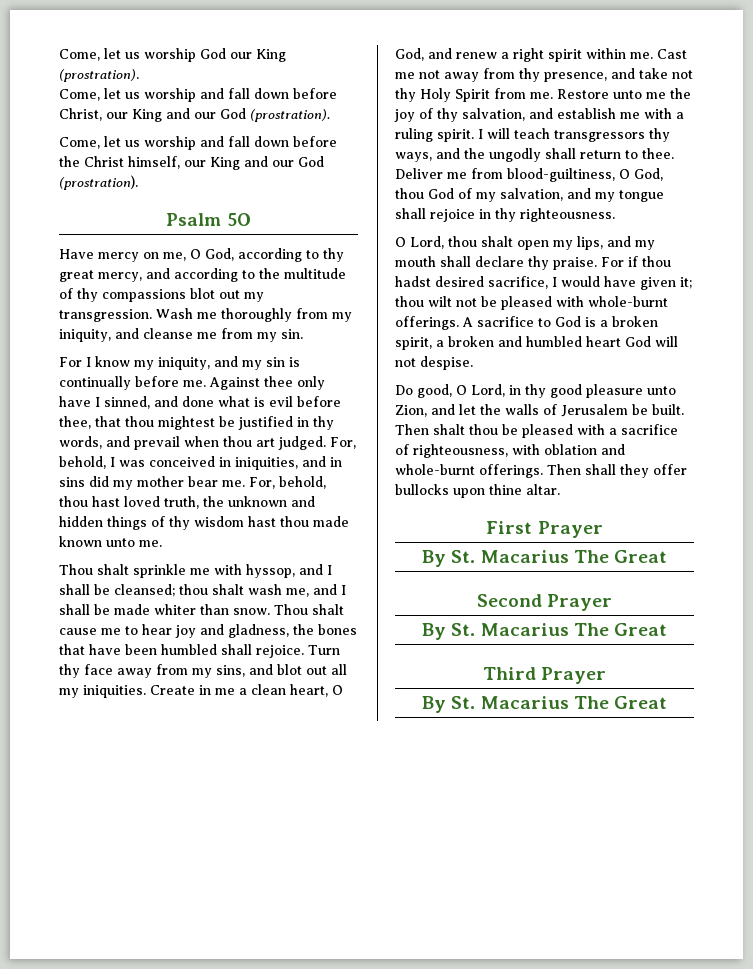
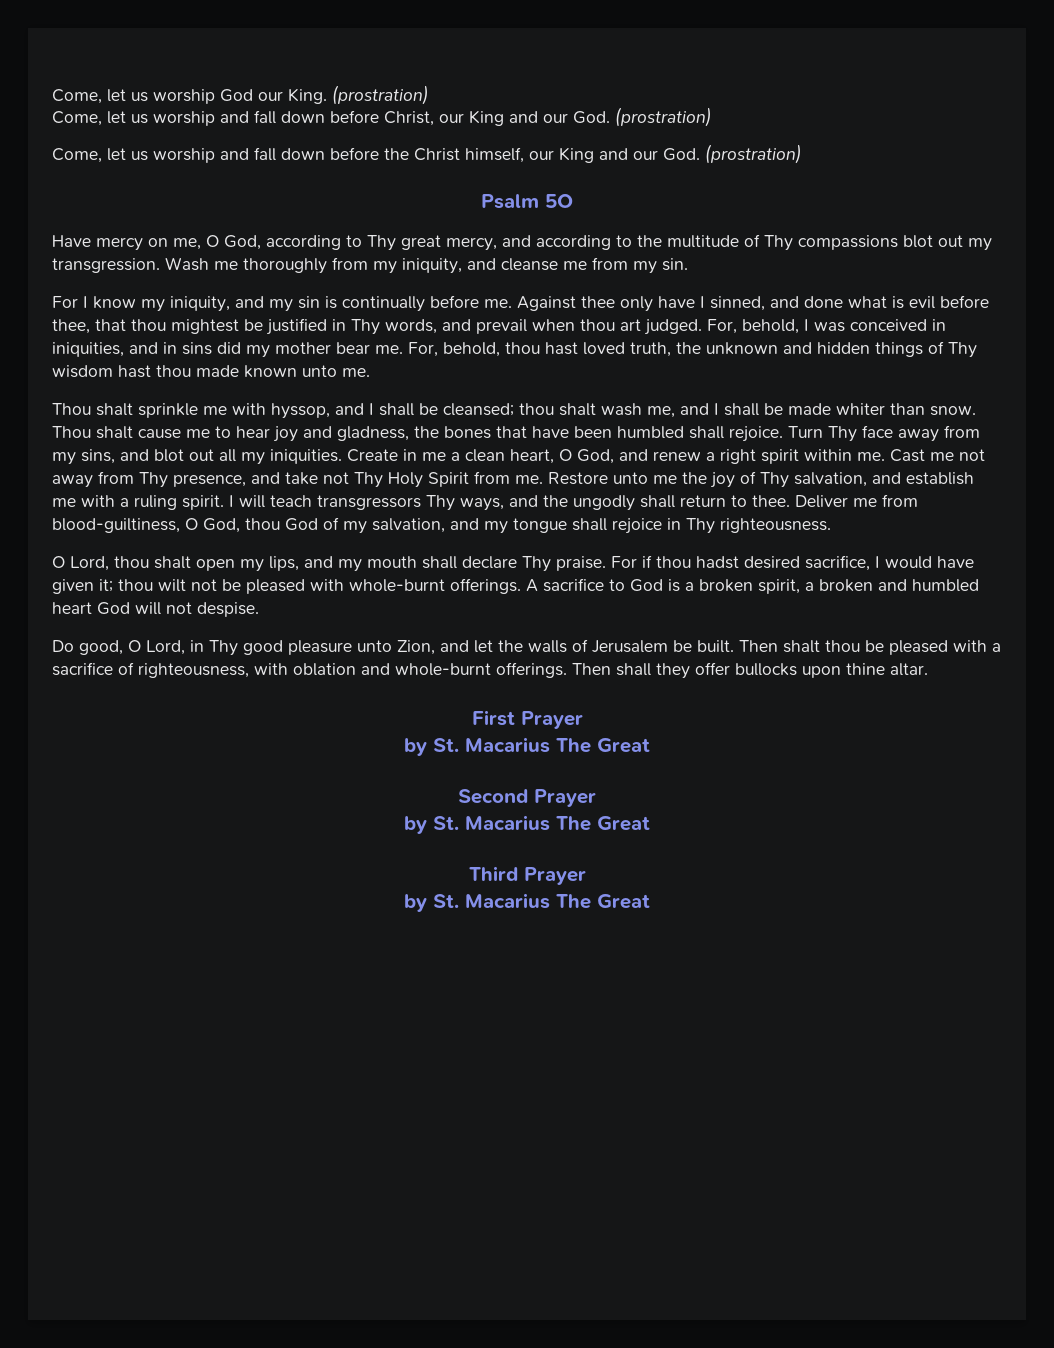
[256,49,286,62] [59,69,139,82] King (prostration). -> [288,85,429,105] King. (prostration)
[220,108,330,122] God (prostration). -> [573,107,712,127] God. (prostration)
[298,156,324,167] [59,175,138,190] God (prostration). -> [663,144,802,164] God. (prostration)
[323,248,344,262] thy -> [367,235,396,251] Thy
[77,288,98,302] thy -> [764,235,793,251] Thy
[313,416,334,430] thy -> [351,319,380,335] Thy
[169,516,190,530] thy -> [948,342,977,358] Thy
[59,664,80,678] thy -> [828,426,857,442] Thy
[519,68,540,82] thy -> [139,472,168,488] Thy
[395,88,416,102] thy -> [354,472,383,488] Thy
[437,108,458,122] thy -> [760,472,789,488] Thy
[649,128,670,142] thy -> [426,495,455,511] Thy
[495,208,516,222] thy -> [686,518,715,534] Thy
[528,256,549,270] thy -> [522,556,551,572] Thy
[525,384,546,398] thy -> [209,640,238,656] Thy
[422,550,447,567] By -> [404,738,427,756] by
[422,623,447,640] By -> [404,816,427,834] by
[422,696,447,713] By -> [404,894,427,912] by

